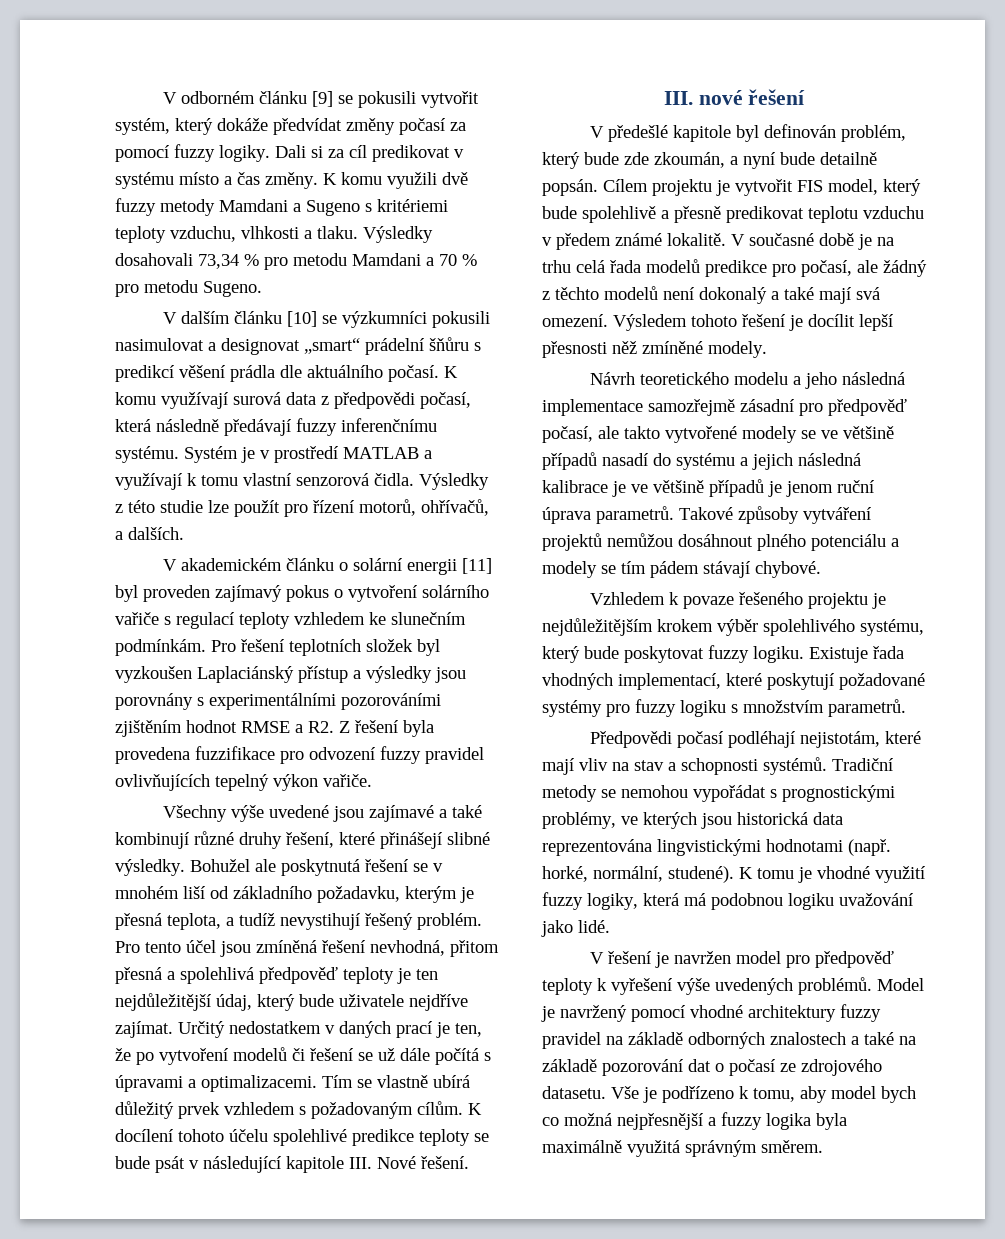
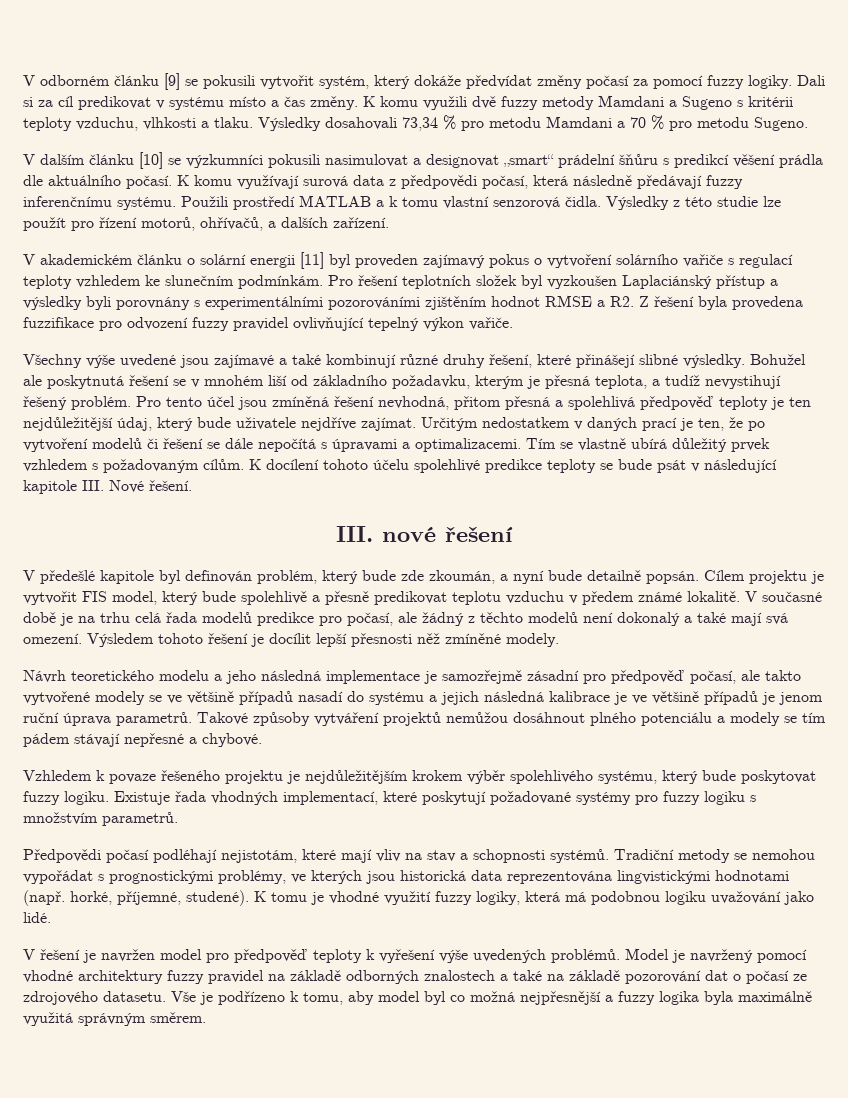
[377,199,448,212] kritériemi -> [748,96,793,107] kritérii
[184,446,270,463] Systém je v -> [181,196,228,207] Použili
[115,473,182,490] využívají -> (384, 203) none
[128,527,184,540] dalších. -> [281,217,389,228] dalších zařízení.
[435,667,466,683] jsou -> [86,296,111,310] byli
[115,774,210,791] ovlivňujících -> [293,317,364,331] ovlivňující
[178,1021,225,1038] Určitý -> [421,417,478,431] Určitým
[378,1048,479,1065] už dále počítá -> [225,438,316,452] dále nepočítá
(643, 407) none -> [424,671,437,684] je
(750, 569) none -> [124,733,197,747] nepřesné a
[593,866,663,882] normální, -> [117,891,181,905] příjemné,
[881,1086,916,1103] bych -> [424,991,446,1005] byl

